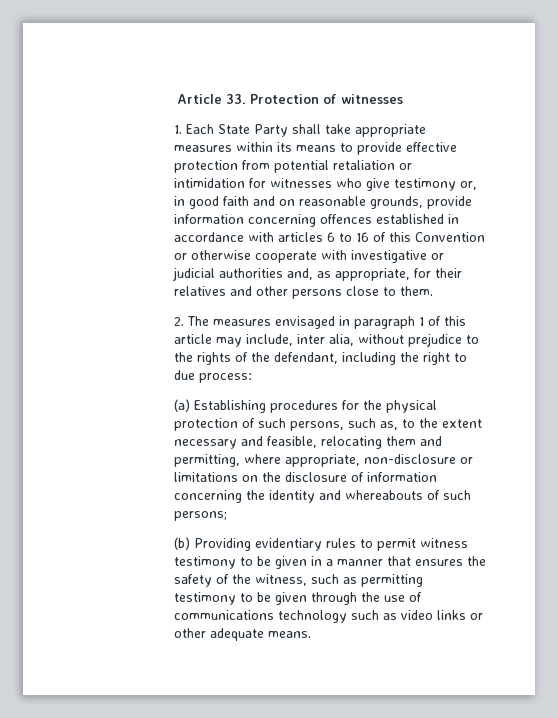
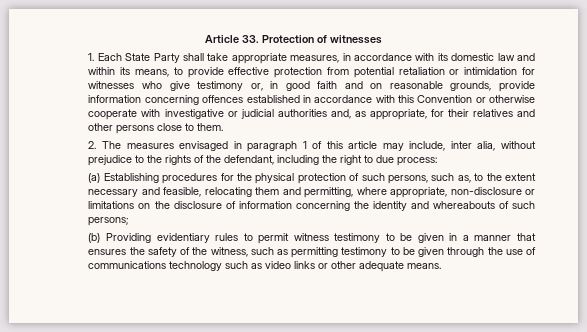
[174,145,233,152] measures -> [290,53,535,63] measures, in accordance with its domestic law and
[296,145,337,152] means -> [135,69,170,77] means,
[278,232,387,242] articles 6 to 16 of -> (395, 99) none

